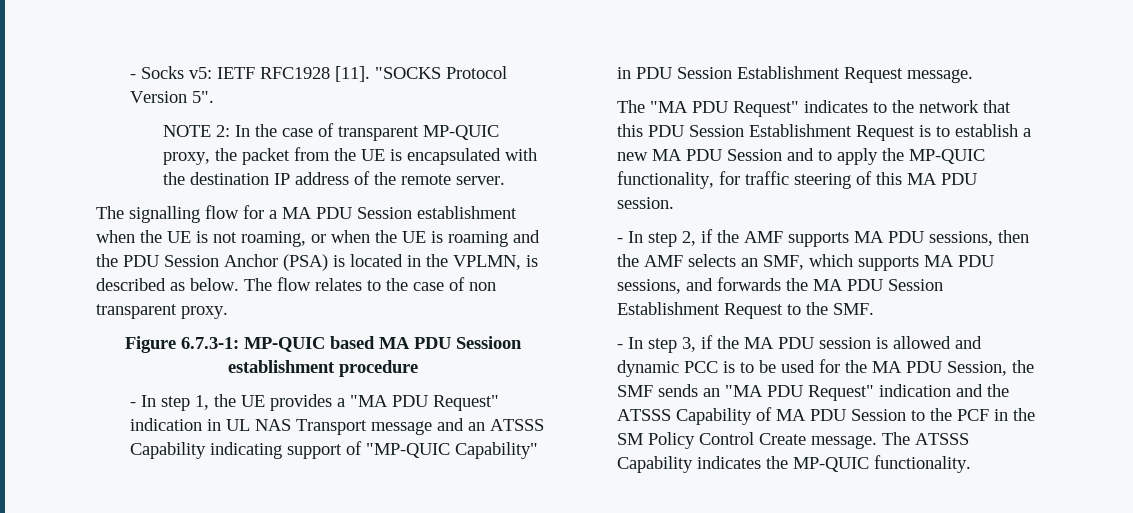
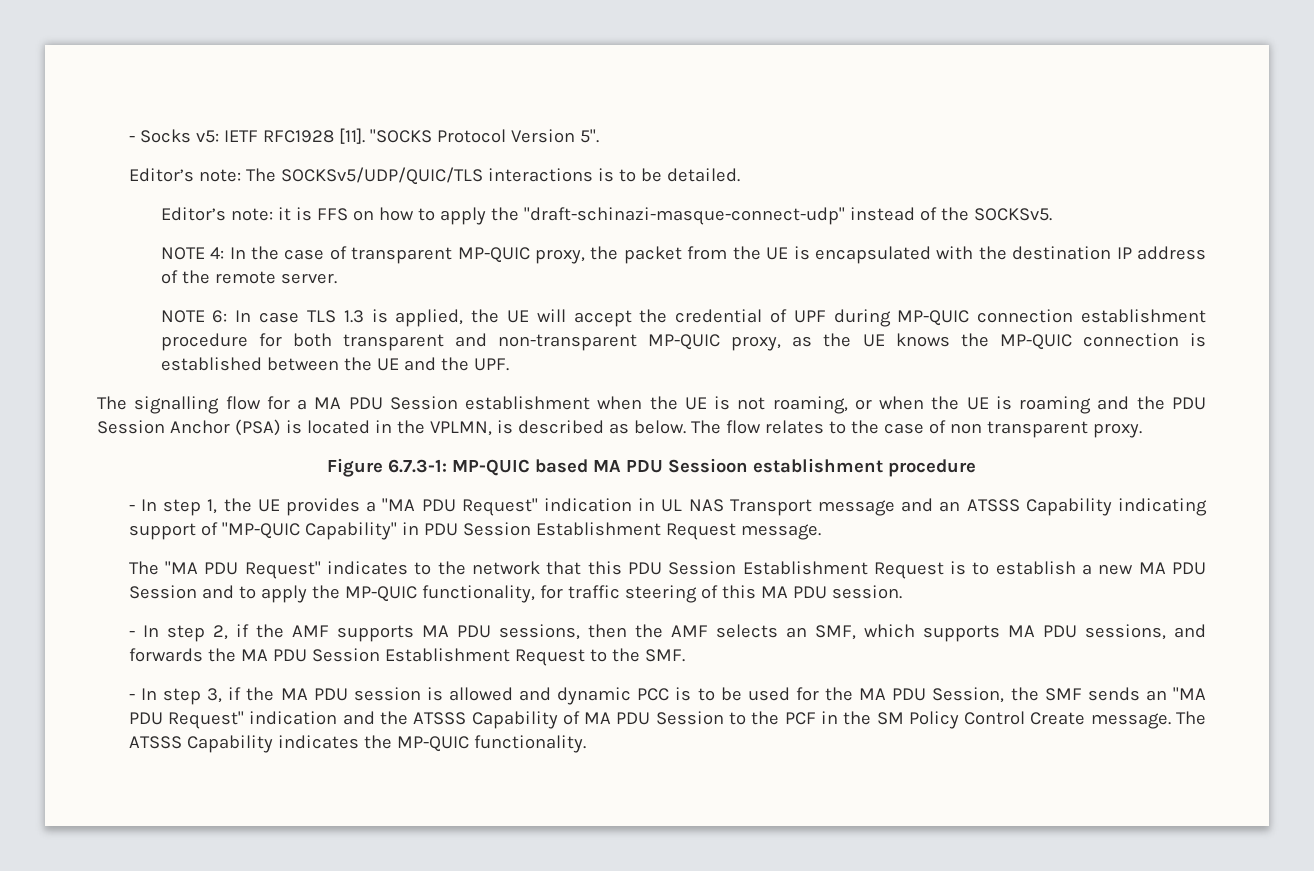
[162,125,230,137] // NOTE 2: -> [128,167,740,185] [160,207,1052,225] [160,247,225,260] // Editor’s note: The SOCKSv5/UDP/QUIC/TLS interactions is to be detailed. // Editor’s note: it is FFS on how to apply the "draft-schinazi-masque-connect-udp" instead of the SOCKSv5. // NOTE 4:
(505, 180) none -> [160,309,1206,327] [160,333,1206,351] [160,357,509,371] // NOTE 6: In case TLS 1.3 is applied, the UE will accept the credential of UPF during MP-QUIC connection establishment procedure for both transparent and non-transparent MP-QUIC proxy, as the UE knows the MP-QUIC connection is established between the UE and the UPF.

